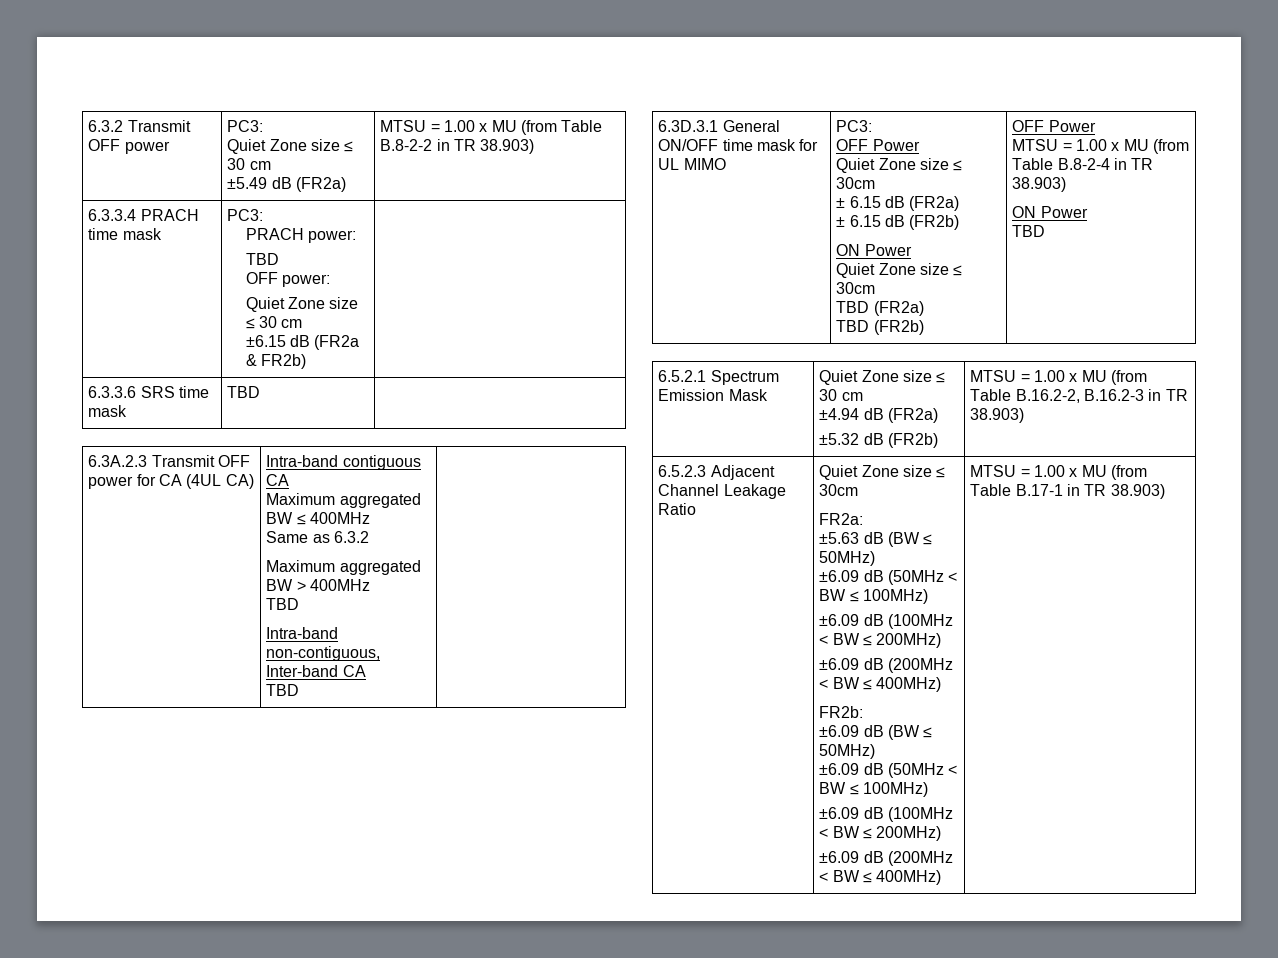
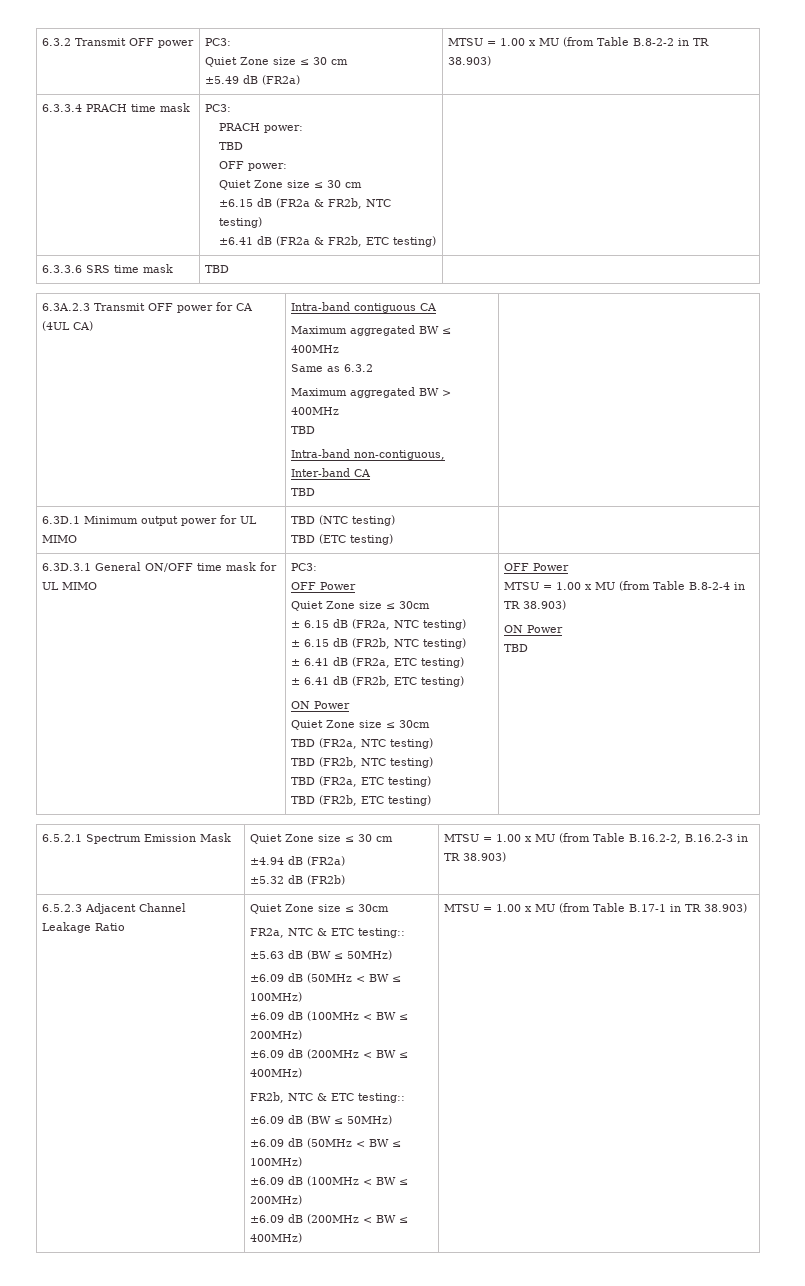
[260,354,306,369] FR2b) -> [327,198,391,209] [218,217,262,228] [218,236,436,247] FR2b, NTC testing) // ±6.41 dB (FR2a & FR2b, ETC testing)
(300, 690) none -> [42,515,258,526] [42,535,78,543] [291,515,396,526] [291,534,394,545] // 6.3D.1 Minimum output power for UL MIMO | TBD (NTC testing) // TBD (ETC testing) |
[909,196,960,211] [836,215,960,230] (FR2a) // ± 6.15 dB (FR2b) -> [352,619,467,630] [291,638,467,649] [291,657,465,668] [291,676,465,687] (FR2a, NTC testing) // ± 6.15 dB (FR2b, NTC testing) // ± 6.41 dB (FR2a, ETC testing) // ± 6.41 dB (FR2b, ETC testing)
[873,301,924,316] [836,320,924,335] (FR2a) // TBD (FR2b) -> [319,738,434,749] [291,757,434,768] [291,776,432,787] [291,795,432,806] (FR2a, NTC testing) // TBD (FR2b, NTC testing) // TBD (FR2a, ETC testing) // TBD (FR2b, ETC testing)
[819,513,864,525] FR2a: -> [250,928,406,938] FR2a, NTC & ETC testing::
[819,706,864,718] FR2b: -> [250,1092,406,1103] FR2b, NTC & ETC testing::

